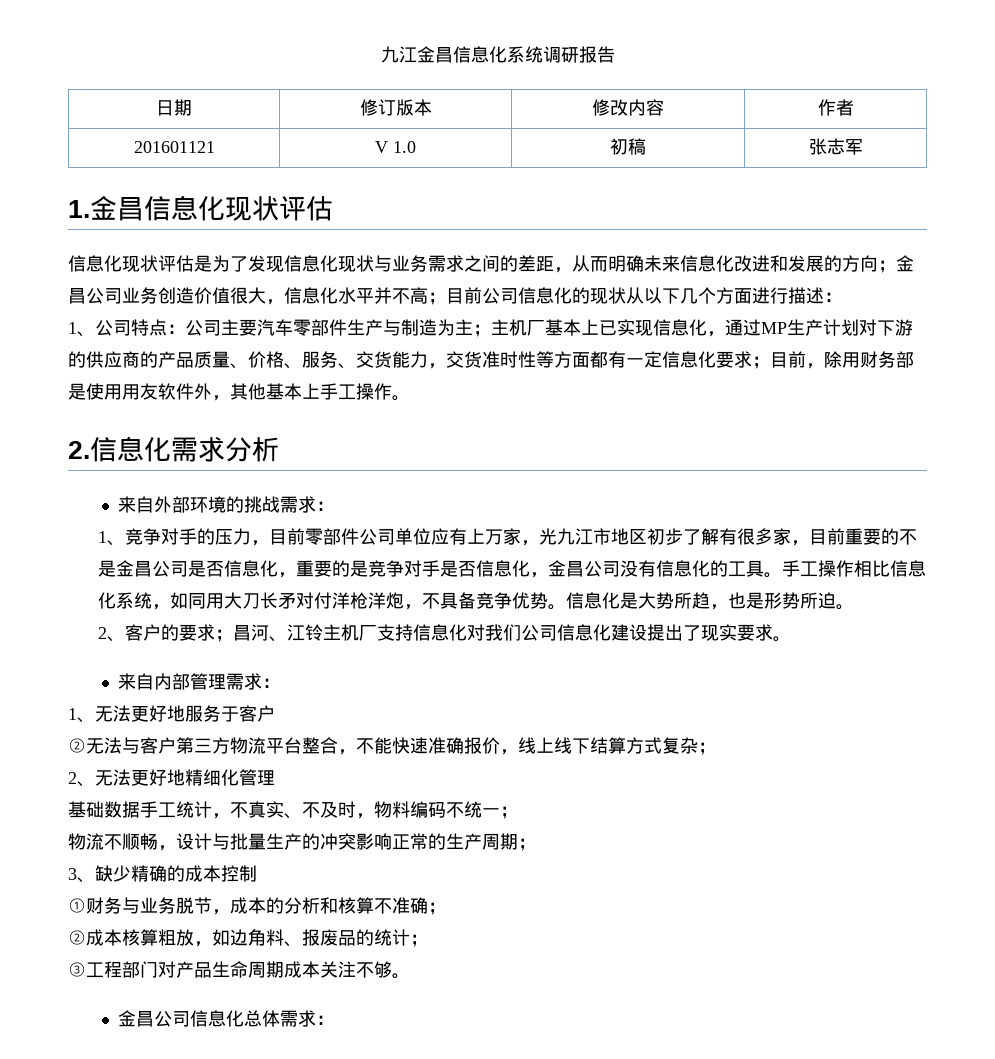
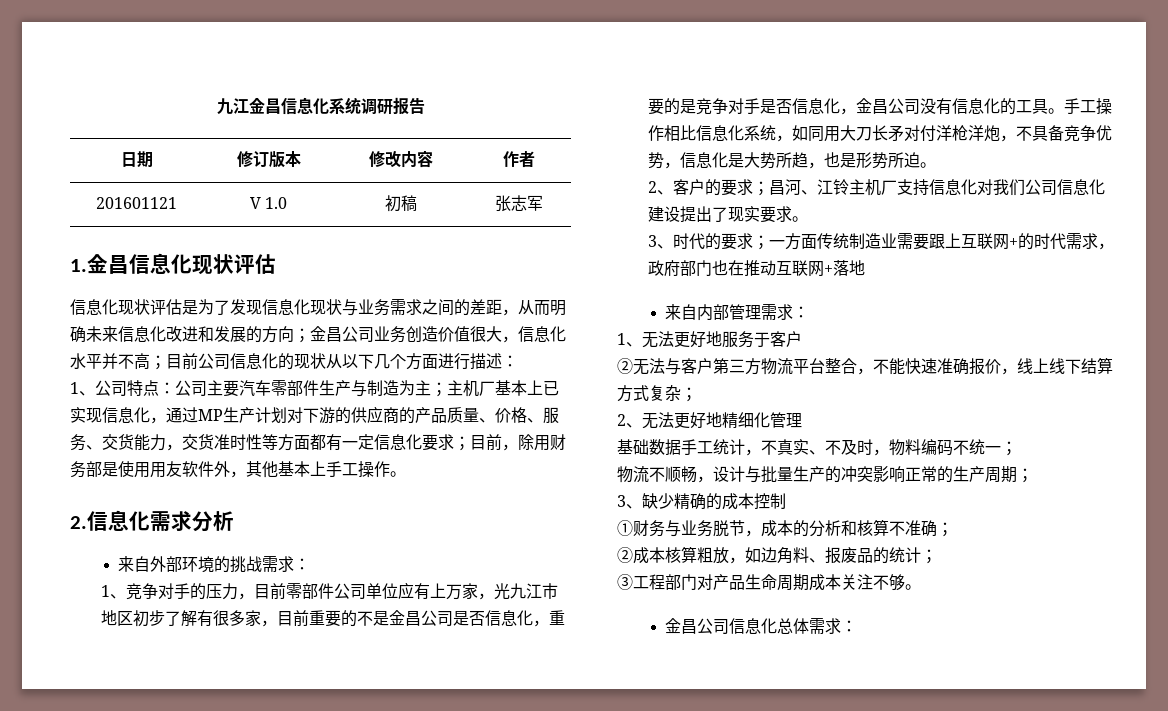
[548,604,567,610] 。 -> [663,162,680,169] ，
(792, 639) none -> [647,233,1114,250] [647,260,865,277] // 3、时代的要求；一方面传统制造业需要跟上互联网+的时代需求，政府部门也在推动互联网+落地

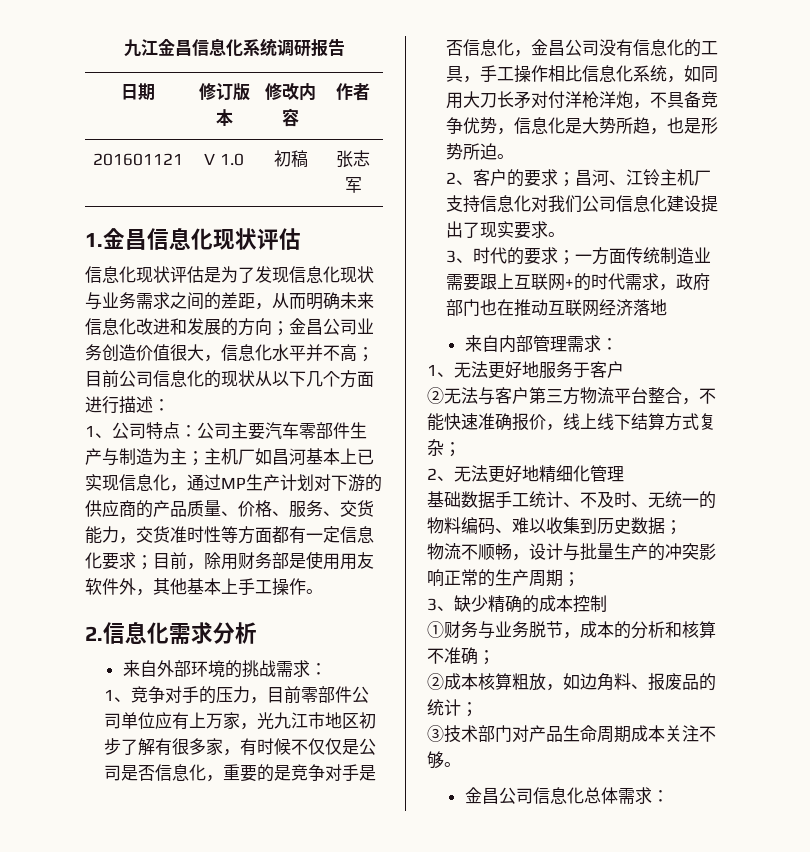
(495, 388) none -> [255,448,306,465] 如昌河
[276,610,421,627] 目前重要的不是金昌 -> [239,738,359,756] 有时候不仅仅是
[1047,108,1064,114] 。 -> [462,76,480,83] ，
[823,265,833,274] + -> [598,299,633,316] 经济
[745,439,1001,456] ，不真实、不及时，物料编码不统一 -> [563,491,716,509] [427,517,665,535] 、不及时、无统一的物料编码、难以收集到历史数据
[633,574,665,590] 工程 -> [444,725,478,743] 技术

